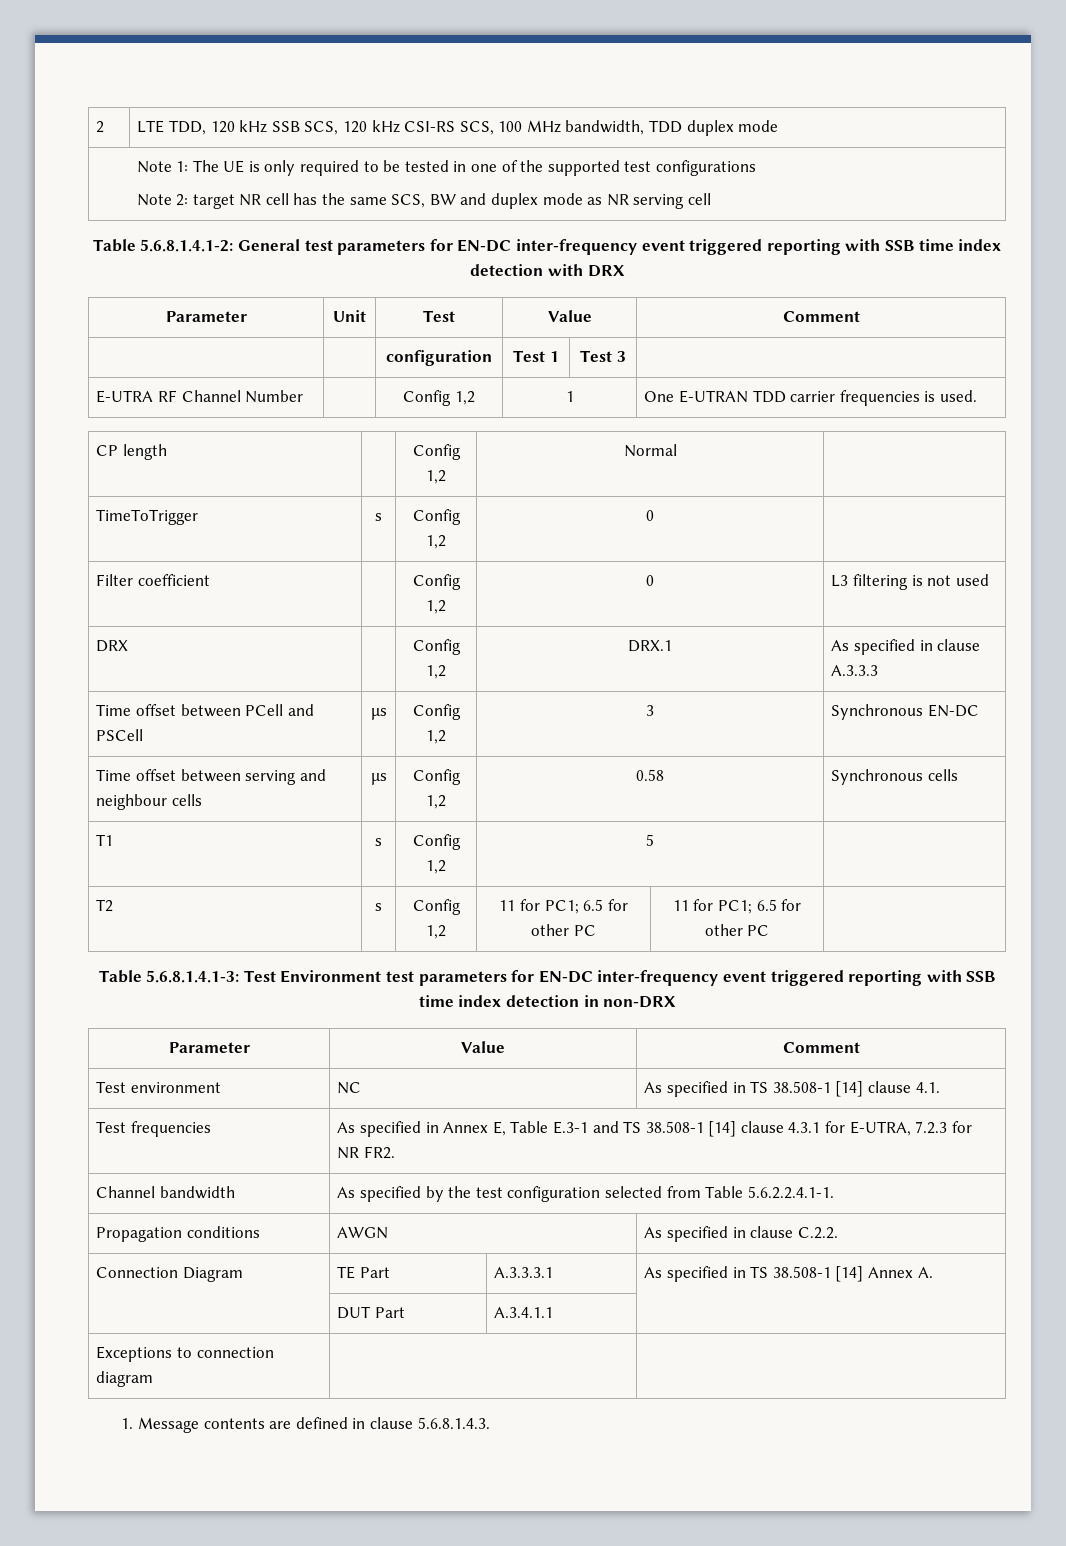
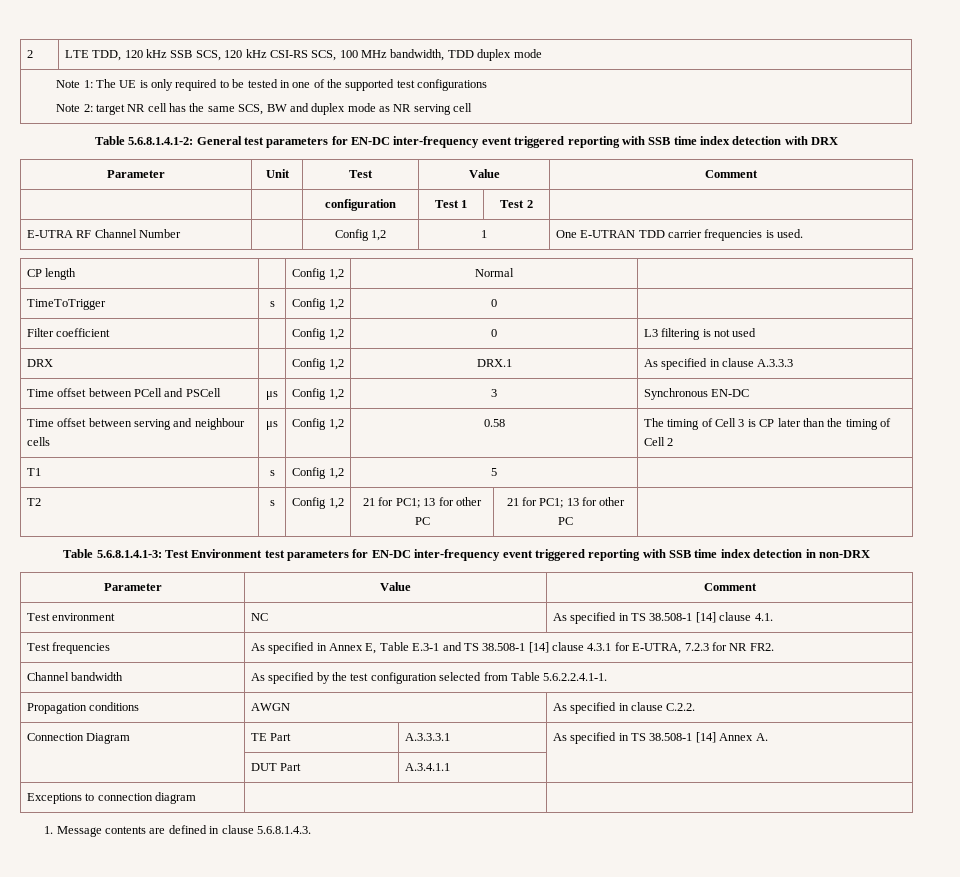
[616,351,626,362] 3 -> [526,200,533,208] 2
[831,769,958,785] Synchronous cells -> [643,418,892,430] [643,437,674,446] The timing of Cell 3 is CP later than the timing of Cell 2
[499,899,628,914] [531,924,596,936] [672,899,777,914] 11 for PC1; 6.5 for other PC | 11 for PC1; 6.5 -> [363,497,482,508] [414,517,430,525] [506,497,579,508] 21 for PC1; 13 for other PC | 21 for PC1; 13

